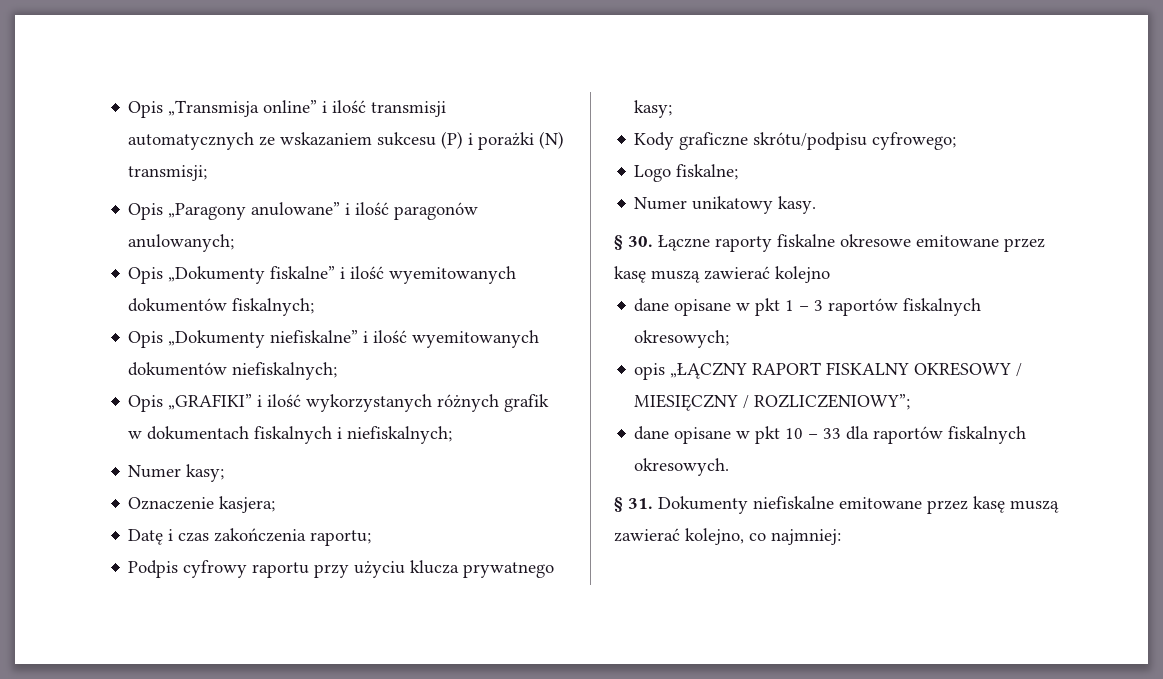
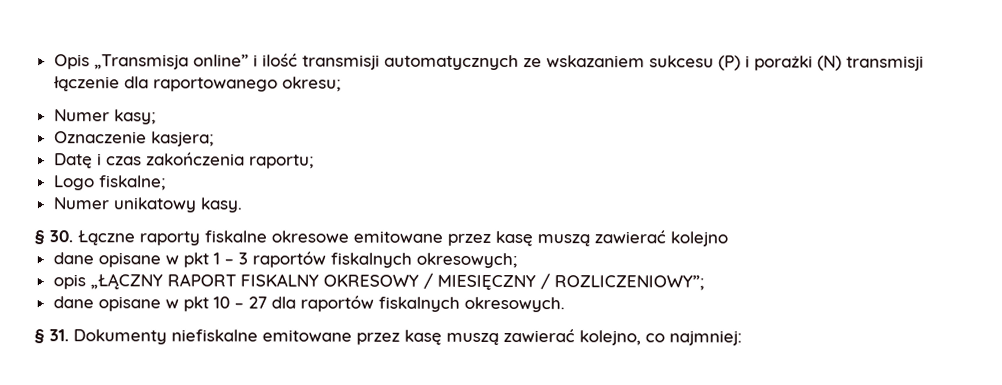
[128,165,208,181] [128,202,479,220] [128,234,235,252] [128,266,517,284] [128,298,315,316] [128,330,540,348] [128,362,338,380] [128,394,550,412] [128,426,453,444] transmisji; // Opis „Paragony anulowane” i ilość paragonów anulowanych; // Opis „Dokumenty fiskalne” i ilość wyemitowanych dokumentów fiskalnych; // Opis „Dokumenty niefiskalne” i ilość wyemitowanych dokumentów niefiskalnych; // Opis „GRAFIKI” i ilość wykorzystanych różnych grafik w dokumentach fiskalnych i niefiskalnych; -> [845,55,924,71] [52,76,341,92] transmisji łączenie dla raportowanego okresu;
[128,560,555,578] [634,100,673,118] [634,132,957,150] // Podpis cyfrowy raportu przy użyciu klucza prywatnego kasy; // Kody graficzne skrótu/podpisu cyfrowego; -> (314, 161) none
[823,428,842,439] 33 -> [247,296,267,309] 27

